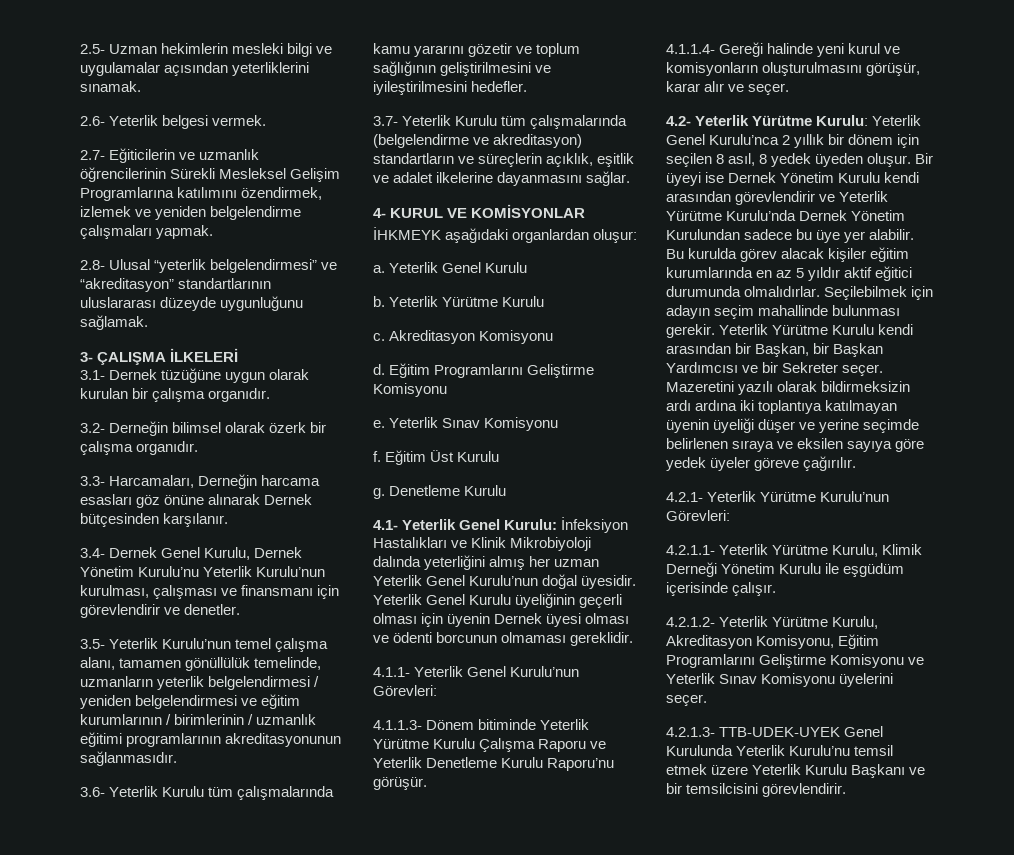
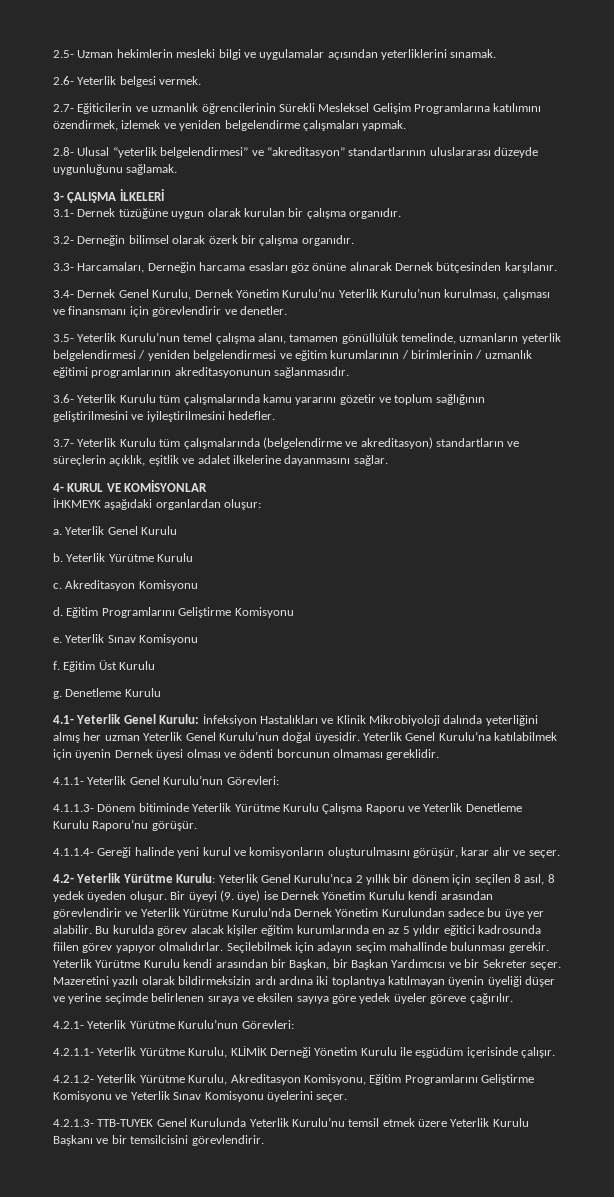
[469,593,623,608] [373,613,417,624] Kurulu üyeliğinin geçerli olması -> [438,731,558,741] Kurulu’na katılabilmek
(701, 179) none -> [219,890,261,902] (9. üye)
[844,266,913,281] [666,286,741,297] aktif eğitici durumunda -> [443,925,541,936] [53,942,156,953] eğitici kadrosunda fiilen görev yapıyor
[882,544,923,555] Klimik -> [230,1046,267,1056] KLİMİK
[719,727,841,737] TTB-UDEK-UYEK -> [97,1119,154,1127] TTB-TUYEK

